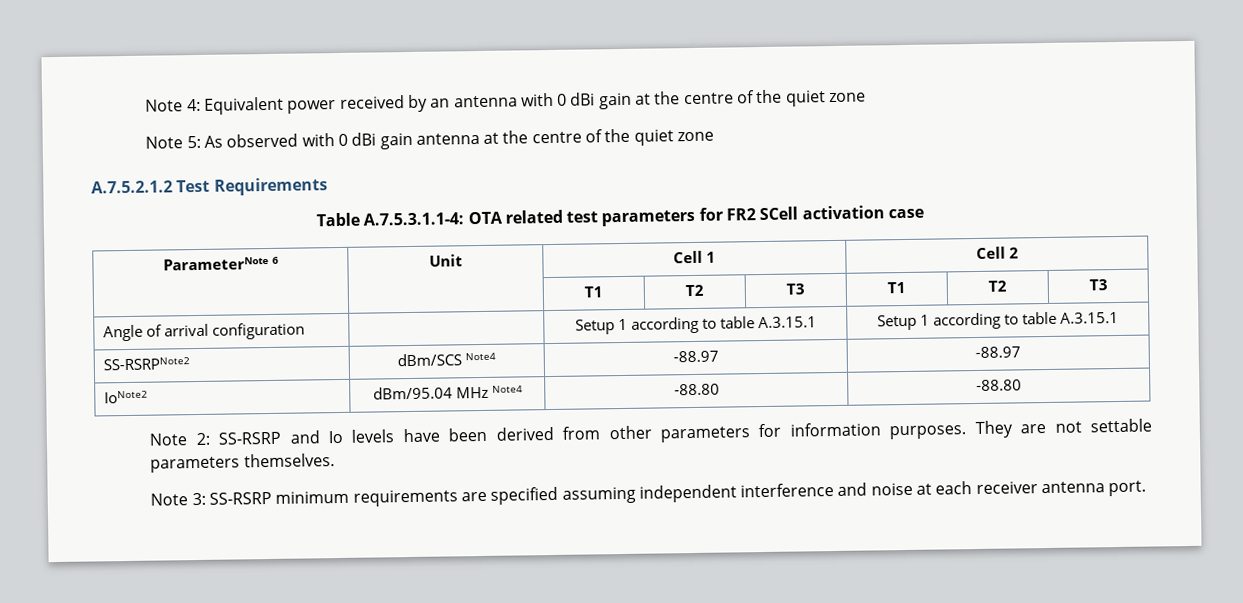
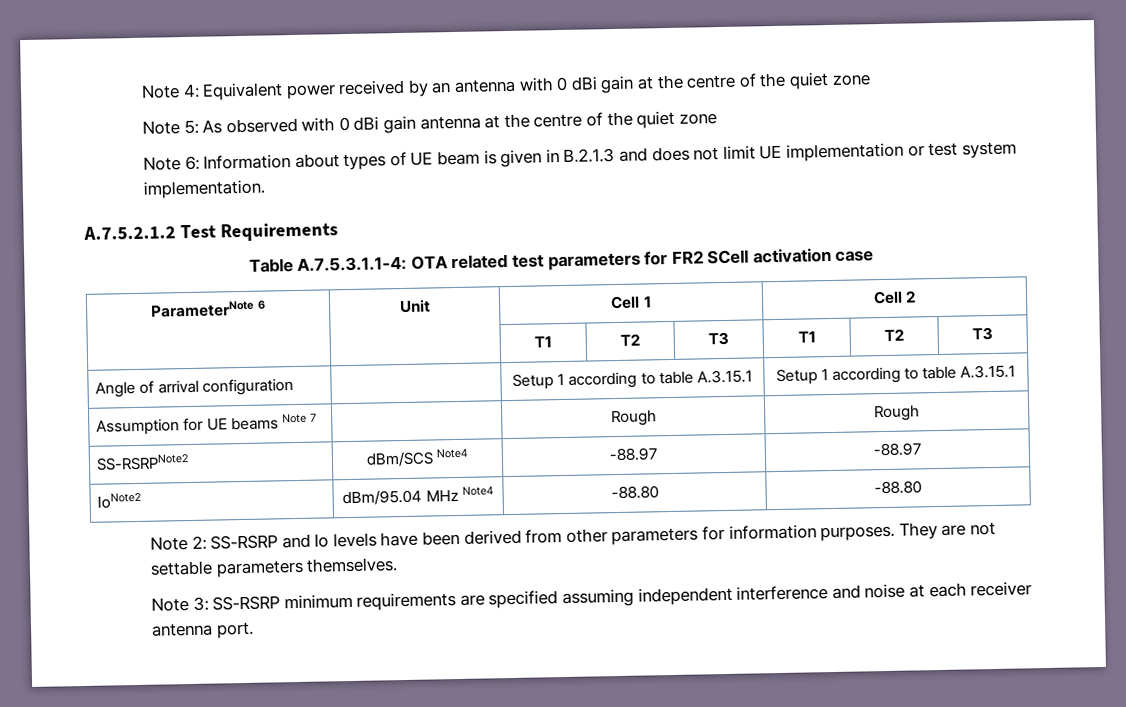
(715, 136) none -> [142,141,1017,171] [142,179,266,199] // Note 6: Information about types of UE beam is given in B.2.1.3 and does not limit UE implementation or test system implementation.
(1119, 317) none -> [96,413,318,436] [610,410,657,427] [874,405,920,422] // Assumption for UE beams Note 7 | | Rough | Rough

